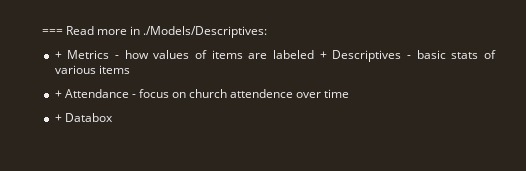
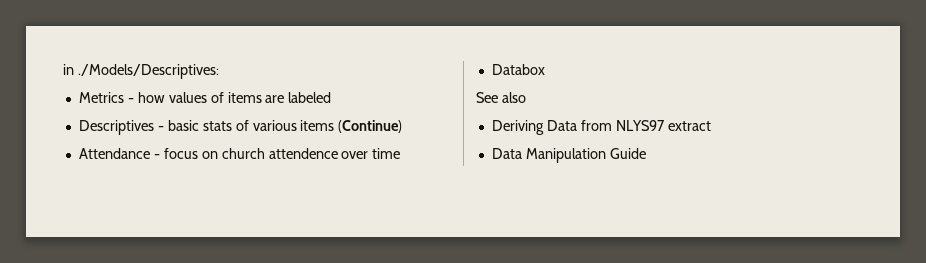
[42,26,128,35] === Read more -> (63, 69) none
[54,51,62,59] + -> (219, 71) none
[319,51,327,59] + -> (332, 97) //
[54,90,62,98] // + -> [338,120,403,133] (Continue) //
[54,114,62,122] + -> (401, 153) none
(113, 117) none -> [476,92,526,103] [491,120,711,135] [491,148,646,163] // See also // Deriving Data from NLYS97 extract // Data Manipulation Guide

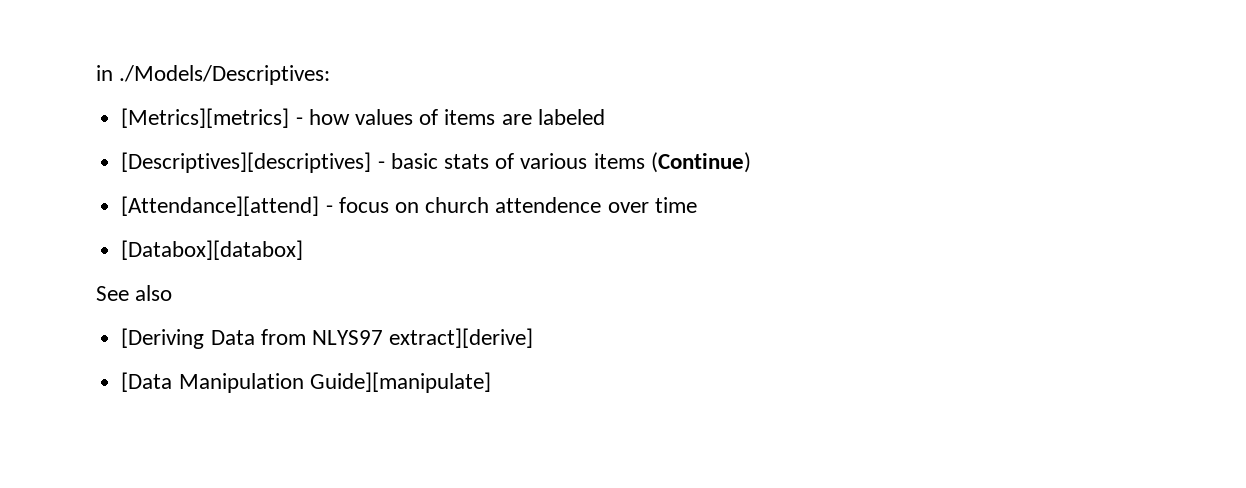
[78,92,124,103] Metrics -> [121,108,290,128] [Metrics][metrics]
[78,120,154,135] Descriptives -> [121,152,372,173] [Descriptives][descriptives]
[78,148,150,159] Attendance -> [121,196,320,216] [Attendance][attend]
[491,64,545,75] Databox -> [121,240,304,260] [Databox][databox]
[491,120,544,135] Deriving -> [121,328,205,349] [Deriving
[667,121,711,131] [491,148,646,163] extract // Data Manipulation Guide -> [389,328,534,348] [121,372,491,393] extract][derive] // [Data Manipulation Guide][manipulate]

